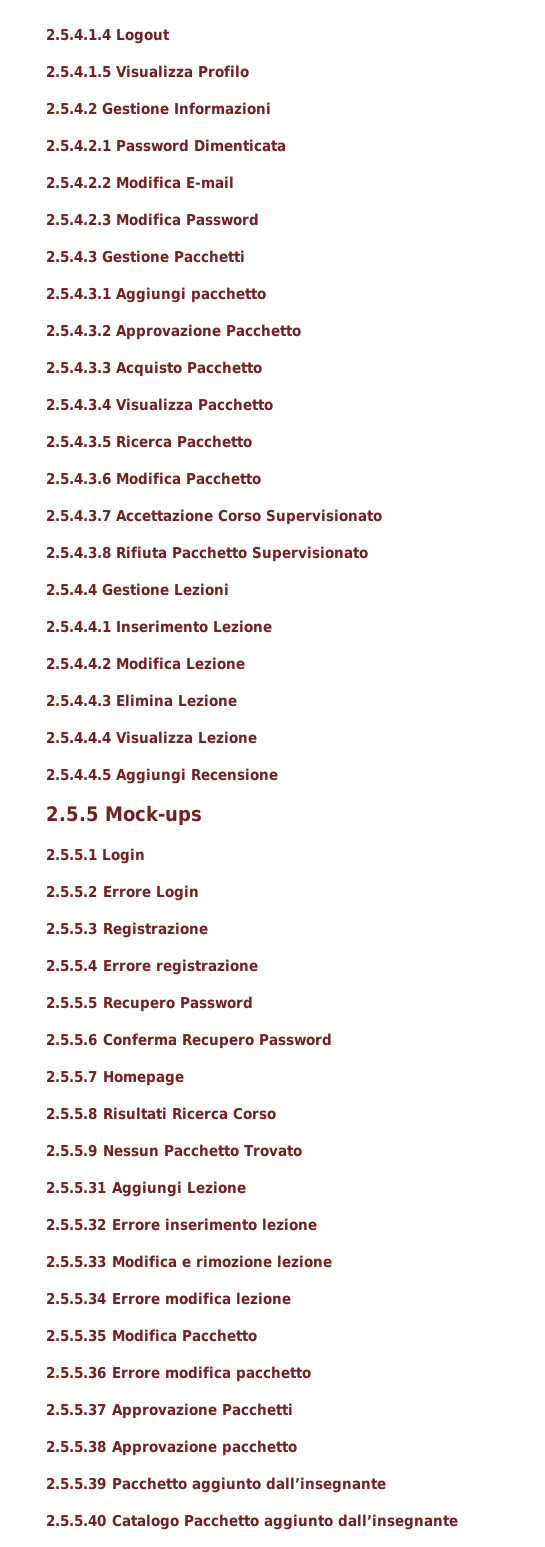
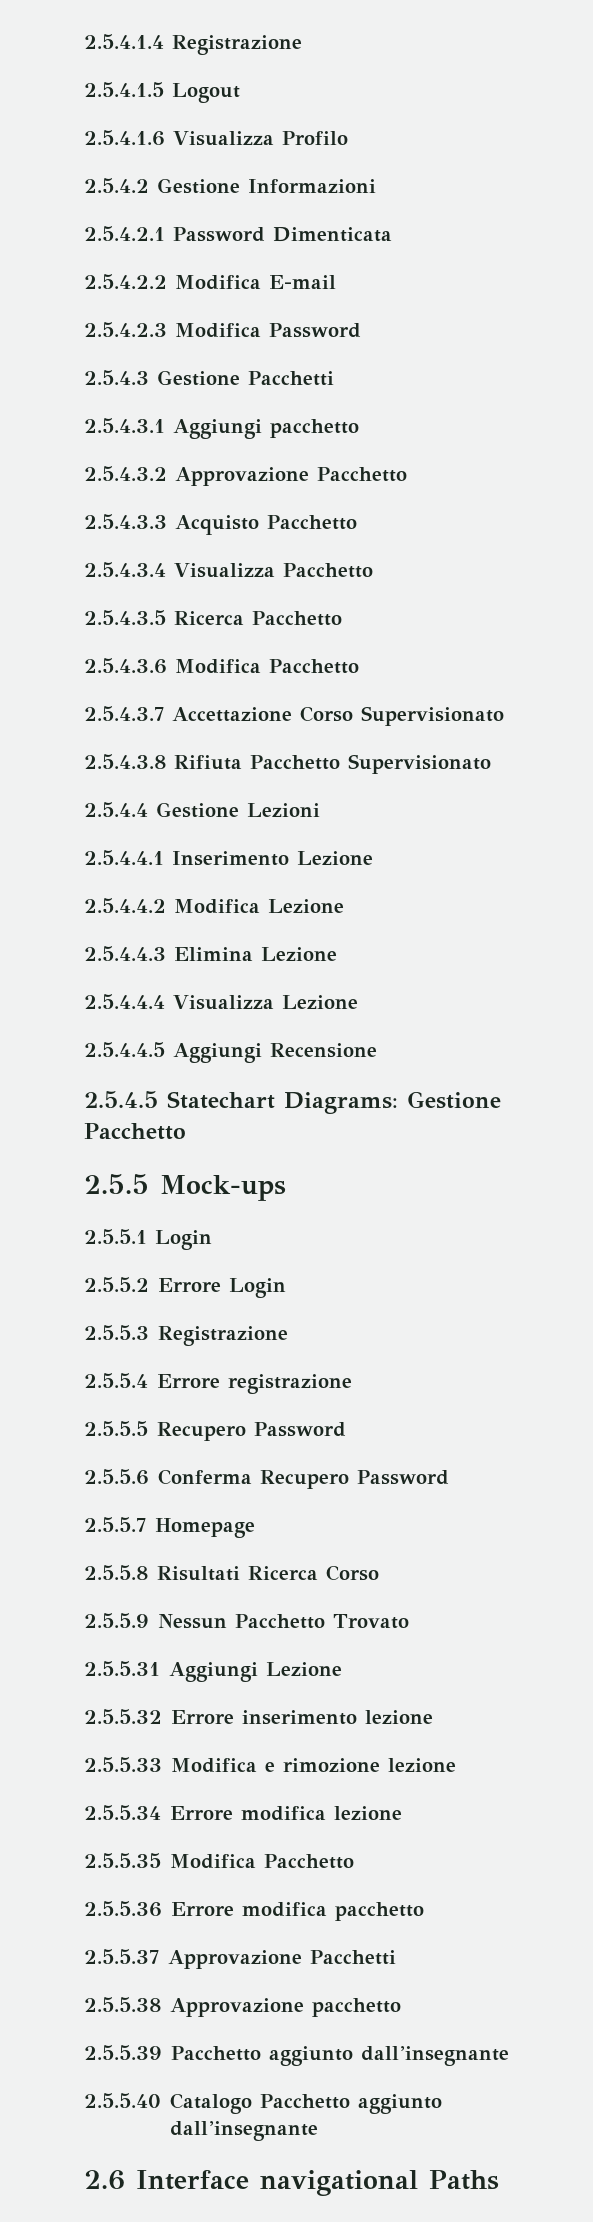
(111, 34) none -> [172,35,302,55] [84,82,164,97] Registrazione // 2.5.4.1.5
[46,65,111,78] 2.5.4.1.5 -> [84,130,165,146] 2.5.4.1.6
(278, 774) none -> [84,1091,501,1114] [84,1123,186,1140] // 2.5.4.5 Statechart Diagrams: Gestione Pacchetto
(459, 1522) none -> [84,2170,499,2196] // 2.6 Interface navigational Paths

